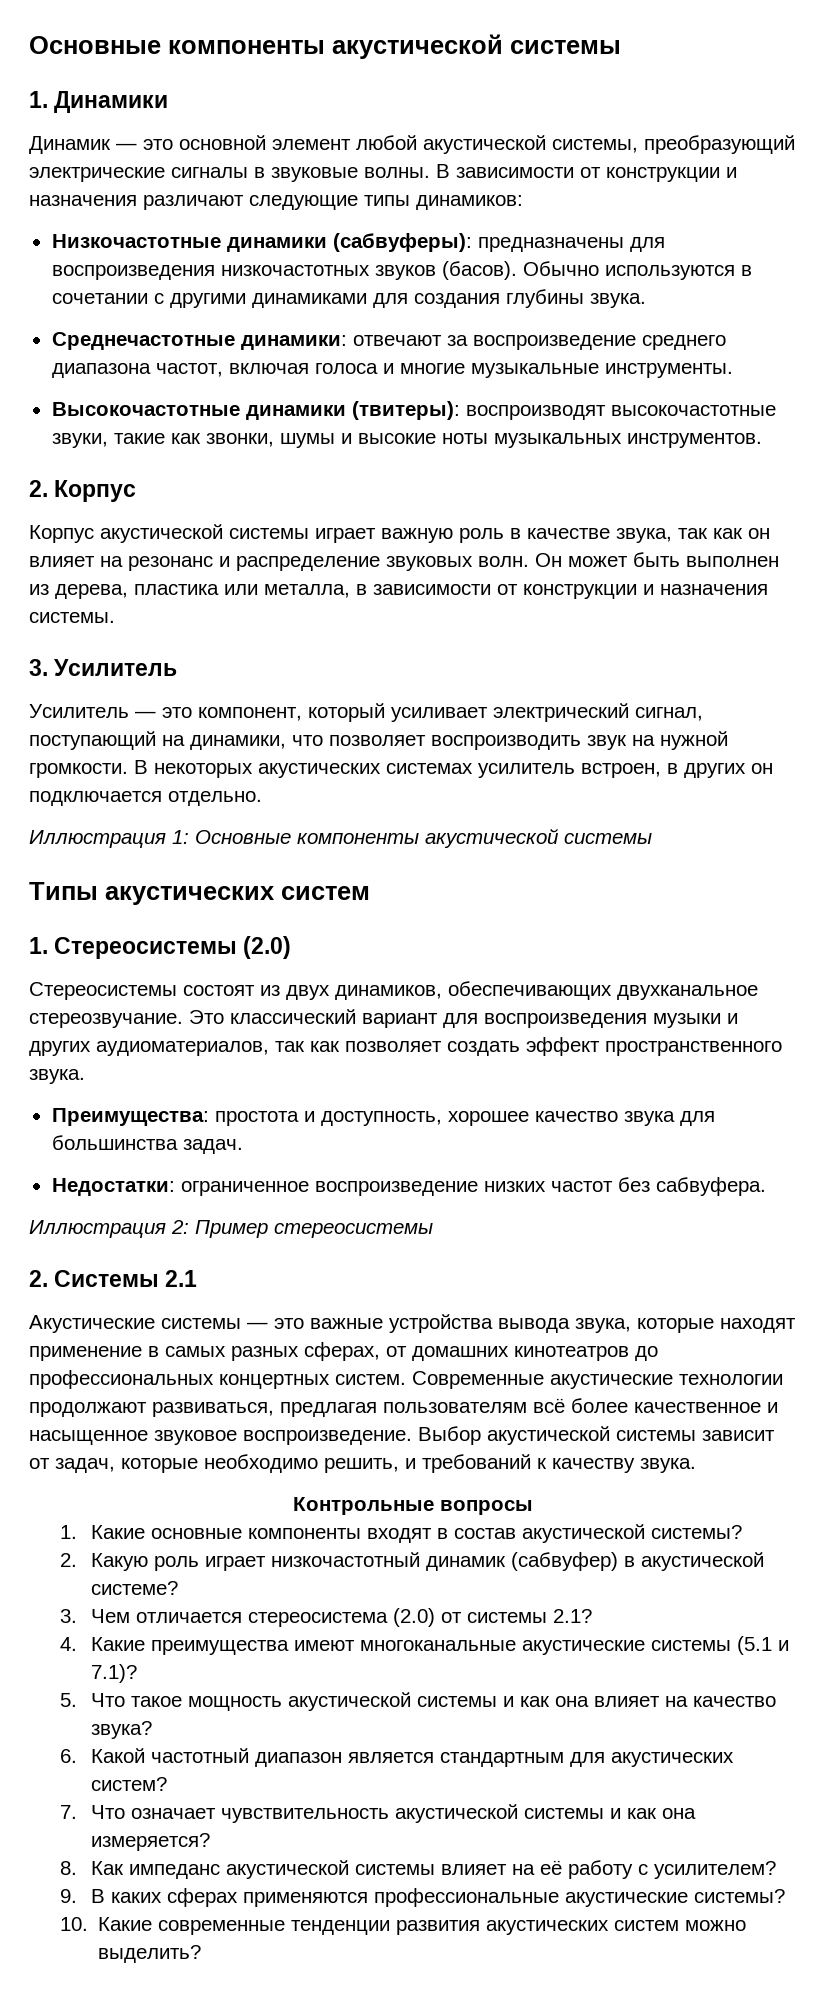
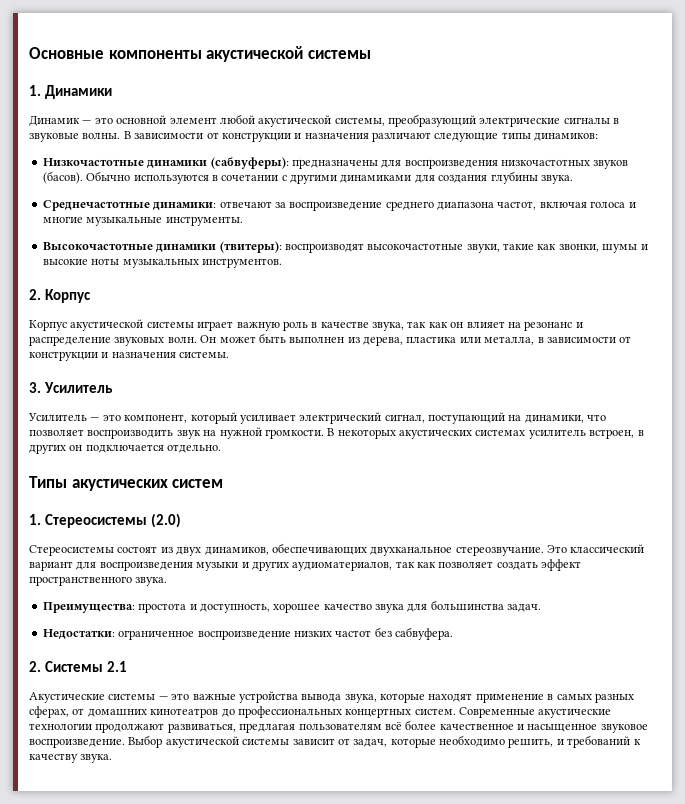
[29,828,652,848] // Иллюстрация 1: Основные компоненты акустической системы -> (222, 448) none
[29,1220,433,1238] // Иллюстрация 2: Пример стереосистемы -> (453, 633) none
[293,1497,533,1515] [60,1524,743,1543] [60,1552,765,1571] [91,1581,179,1595] [60,1608,593,1627] [60,1636,790,1655] [91,1664,138,1683] [60,1692,777,1711] [91,1721,153,1739] [60,1748,735,1767] [91,1777,168,1791] [60,1804,697,1823] [91,1833,211,1851] [60,1860,777,1879] [60,1888,786,1907] [60,1917,747,1935] [98,1945,202,1963] // Контрольные вопросы // 1. Какие основные компоненты входят в состав акустической системы? // 2. Какую роль играет низкочастотный динамик (сабвуфер) в акустической системе? // 3. Чем отличается стереосистема (2.0) от системы 2.1? // 4. Какие преимущества имеют многоканальные акустические системы (5.1 и 7.1)? // 5. Что такое мощность акустической системы и как она влияет на качество звука? // 6. Какой частотный диапазон является стандартным для акустических систем? // 7. Что означает чувствительность акустической системы и как она измеряется? // 8. Как импеданс акустической системы влияет на её работу с усилителем? // 9. В каких сферах применяются профессиональные акустические системы? // 10. Какие современные тенденции развития акустических систем можно выделить? -> (113, 758) none

